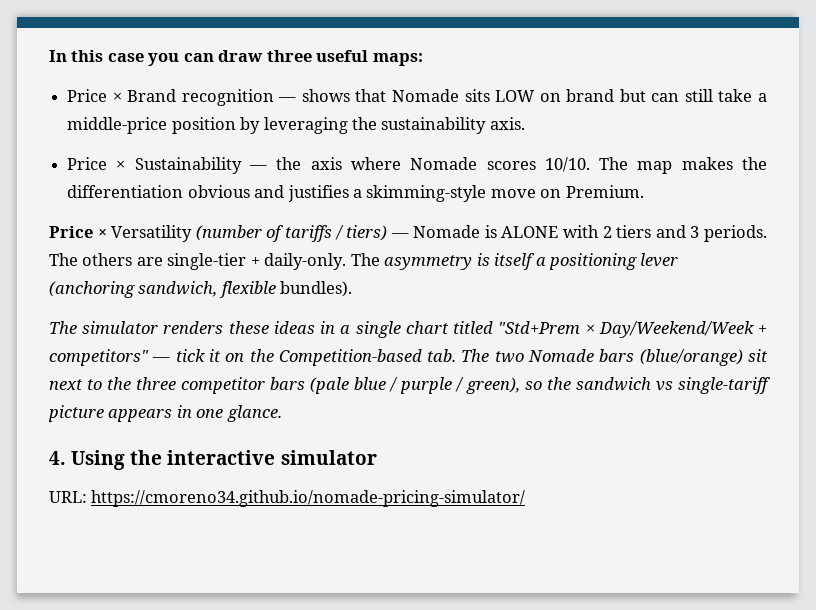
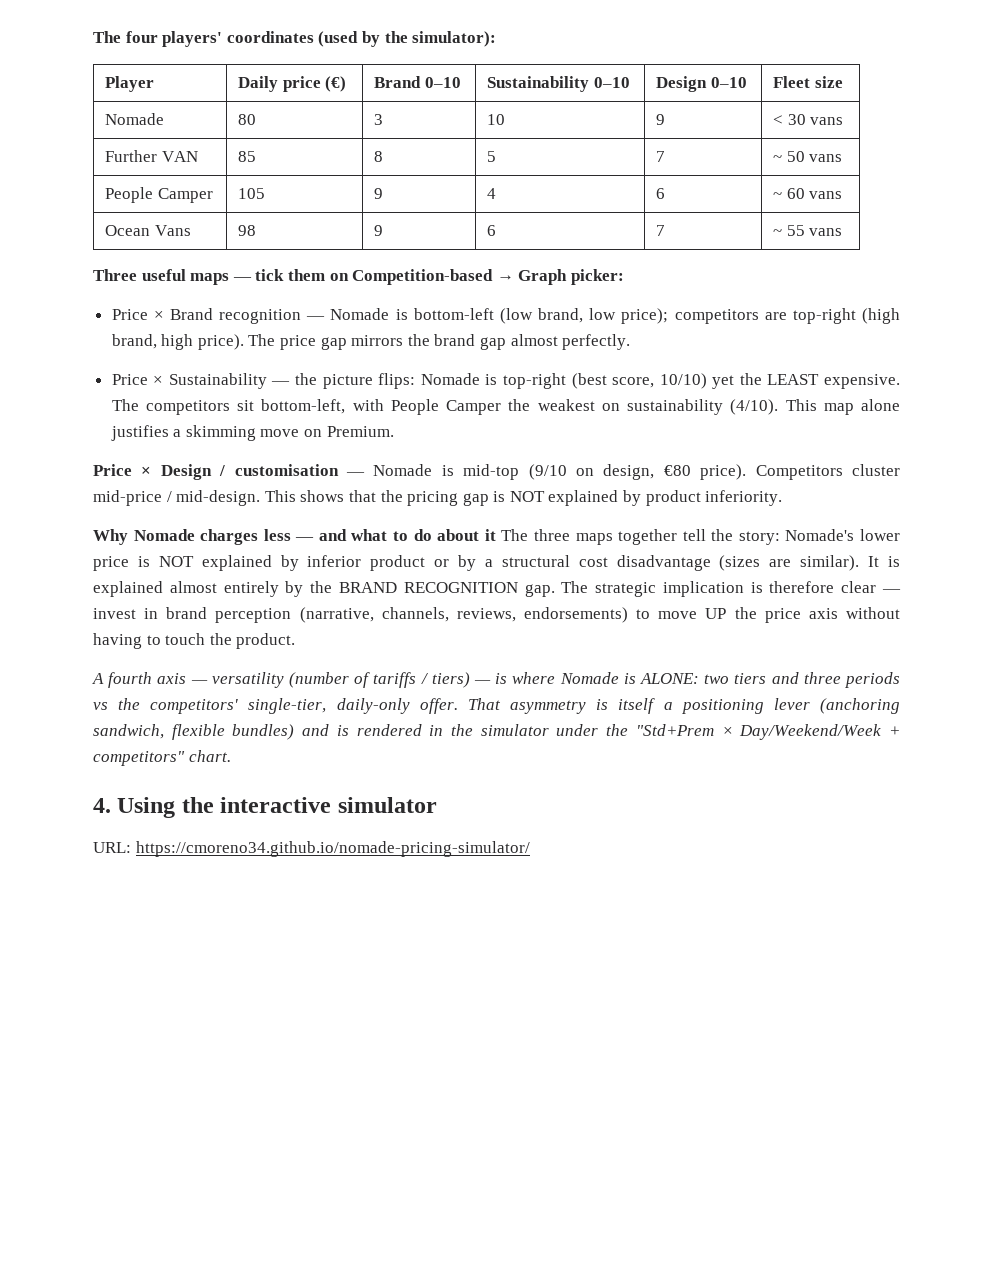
[49,50,423,66] In this case you can draw three useful maps: -> [93,31,497,47] [105,76,155,92] [238,76,347,92] [374,76,461,88] [487,76,630,92] [656,76,747,92] [773,76,843,88] [105,113,165,125] [238,114,257,125] [374,114,384,125] [487,114,506,125] [656,114,666,125] [773,114,844,125] [105,150,198,162] [238,151,257,162] [374,151,384,162] [487,151,497,162] [656,151,666,162] [773,151,843,162] [105,187,213,203] [238,188,266,199] [374,188,384,199] [487,188,497,199] [656,188,666,199] [773,188,843,199] [105,225,191,236] [238,225,257,236] [374,225,384,236] [487,225,497,236] [656,225,666,236] [773,225,843,236] [93,269,624,285] The four players' coordinates (used by the simulator): // Player | Daily price (€) | Brand 0–10 | Sustainability 0–10 | Design 0–10 | Fleet size // Nomade | 80 | 3 | 10 | 9 | < 30 vans // Further VAN | 85 | 8 | 5 | 7 | ~ 50 vans // People Camper | 105 | 9 | 4 | 6 | ~ 60 vans // Ocean Vans | 98 | 9 | 6 | 7 | ~ 55 vans // Three useful maps — tick them on Competition-based → Graph picker:
[301,89,768,102] [67,117,525,134] shows that Nomade sits LOW on brand but can still take a middle-price position by leveraging the sustainability axis. -> [330,308,900,324] [111,334,631,350] Nomade is bottom-left (low brand, low price); competitors are top-right (high brand, high price). The price gap mirrors the brand gap almost perfectly.
[310,157,768,174] [67,185,285,198] axis where Nomade scores 10/10. The map makes the differentiation obvious and -> [322,373,900,389] [111,399,900,415] picture flips: Nomade is top-right (best score, 10/10) yet the LEAST expensive. The competitors sit bottom-left, with People Camper the weakest on sustainability (4/10). This map alone
[366,185,487,202] skimming-style -> [185,425,256,441] skimming
[111,225,193,242] Versatility -> [160,464,900,480] [93,490,783,506] [93,529,900,545] [93,555,900,571] [93,581,902,597] [93,607,900,623] [93,633,296,649] [92,672,284,688] Design / customisation — Nomade is mid-top (9/10 on design, €80 price). Competitors cluster mid-price / mid-design. This shows that the pricing gap is NOT explained by product inferiority. // Why Nomade charges less — and what to do about it The three maps together tell the story: Nomade's lower price is NOT explained by inferior product or by a structural cost disadvantage (sizes are similar). It is explained almost entirely by the BRAND RECOGNITION gap. The strategic implication is therefore clear — invest in brand perception (narrative, channels, reviews, endorsements) to move UP the price axis without having to touch the product. // A fourth axis — versatility
[413,225,768,242] [49,253,380,270] Nomade is ALONE with 2 tiers and 3 periods. The others are single-tier + daily-only. The -> [495,672,901,688] [93,698,501,714] is where Nomade is ALONE: two tiers and three periods vs the competitors' single-tier, daily-only offer. That
[280,281,353,297] [49,321,494,338] bundles). // The simulator renders these ideas in a single chart titled -> [232,724,629,740] bundles) and is rendered in the simulator under the
[152,349,768,366] [49,377,771,394] [48,405,282,422] — tick it on the Competition-based tab. The two Nomade bars (blue/orange) sit next to the three competitor bars (pale blue / purple / green), so the sandwich vs single-tariff picture appears in one glance. -> [188,750,231,762] chart.

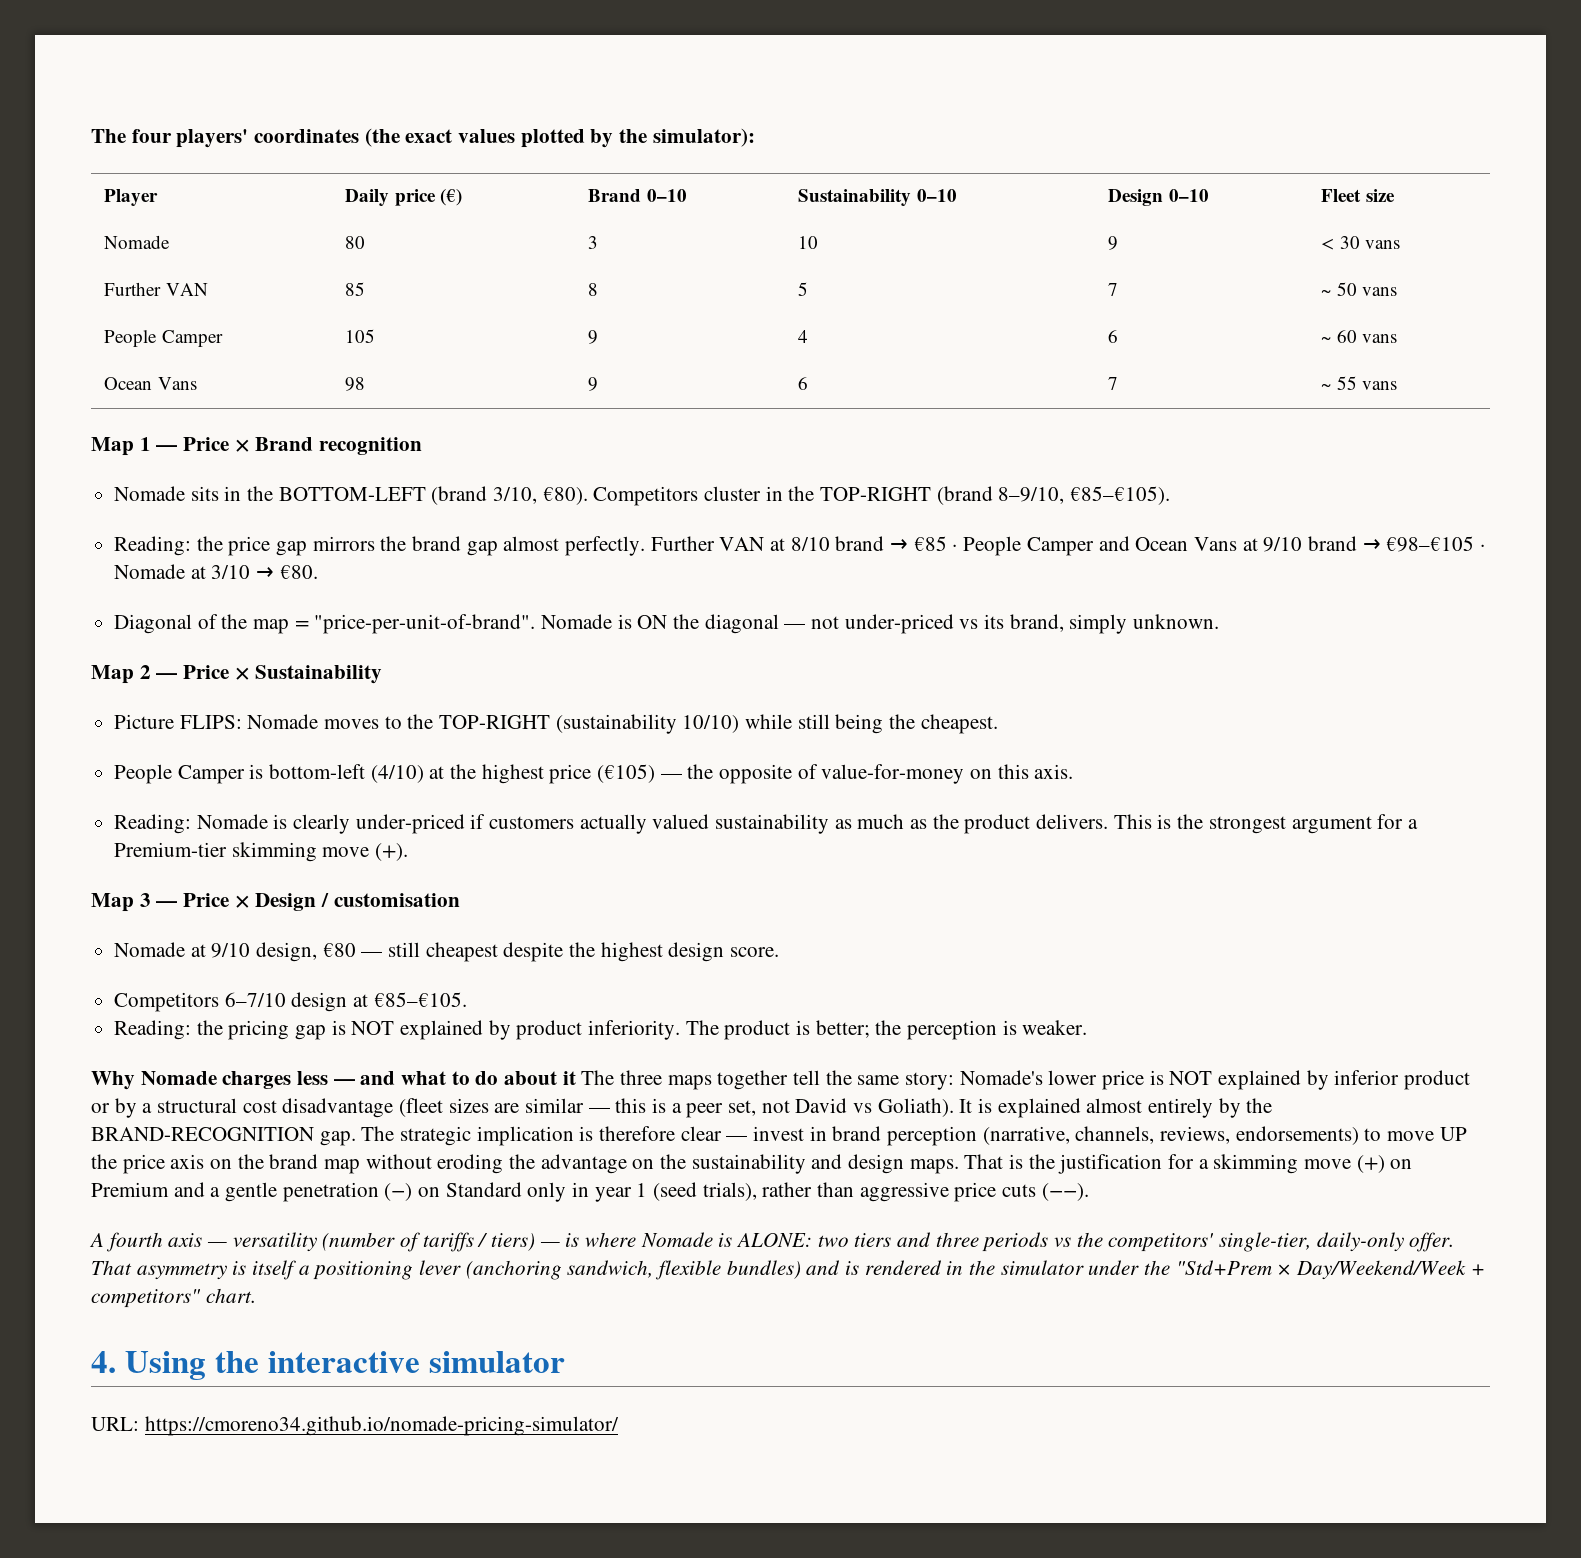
[318,31,359,47] (used -> [364,128,585,148] (the exact values plotted
[93,269,624,285] [111,308,900,324] [111,334,276,350] Three useful maps — tick them on Competition-based → Graph picker: // Price × Brand recognition — Nomade is bottom-left (low brand, low price); competitors are top-right (high brand, high price). The -> [91,437,423,456] [114,486,1171,506] [114,536,223,556] Map 1 — Price × Brand recognition // Nomade sits in the BOTTOM-LEFT (brand 3/10, €80). Competitors cluster in the TOP-RIGHT (brand 8–9/10, €85–€105). // Reading: the
[111,373,900,389] [111,399,900,415] [110,425,394,441] // Price × Sustainability — the picture flips: Nomade is top-right (best score, 10/10) yet the LEAST expensive. The competitors sit bottom-left, with People Camper the weakest on sustainability (4/10). This map alone justifies a skimming move on Premium. // -> [650,536,1485,556] [114,564,318,579] [114,614,1220,634] [91,665,383,684] [114,714,998,734] [114,764,1074,784] [114,814,1418,834] [114,842,409,862] [91,893,178,912] Further VAN at 8/10 brand → €85 · People Camper and Ocean Vans at 9/10 brand → €98–€105 · Nomade at 3/10 → €80. // Diagonal of the map = "price-per-unit-of-brand". Nomade is ON the diagonal — not under-priced vs its brand, simply unknown. // Map 2 — Price × Sustainability // Picture FLIPS: Nomade moves to the TOP-RIGHT (sustainability 10/10) while still being the cheapest. // People Camper is bottom-left (4/10) at the highest price (€105) — the opposite of value-for-money on this axis. // Reading: Nomade is clearly under-priced if customers actually valued sustainability as much as the product delivers. This is the strongest argument for a Premium-tier skimming move (+). // Map 3 —
[346,464,900,480] [93,490,376,506] — Nomade is mid-top (9/10 on design, €80 price). Competitors cluster mid-price / mid-design. This shows that -> [114,942,780,962] [114,992,467,1012] [114,1020,192,1040] // Nomade at 9/10 design, €80 — still cheapest despite the highest design score. // Competitors 6–7/10 design at €85–€105. // Reading:
(783, 498) none -> [685,1020,1088,1040] The product is better; the perception is weaker.
(734, 535) none -> [857,1075,900,1085] same
[719,555,860,571] (sizes are similar). -> [399,1098,954,1118] (fleet sizes are similar — this is a peer set, not David vs Goliath).
[338,582,518,593] BRAND RECOGNITION -> [91,1127,314,1141] BRAND-RECOGNITION
[845,607,900,619] [93,633,296,649] without having to touch the product. -> [210,1154,1413,1174] [91,1182,1089,1202] on the brand map without eroding the advantage on the sustainability and design maps. That is the justification for a skimming move (+) on Premium and a gentle penetration (−) on Standard only in year 1 (seed trials), rather than aggressive price cuts (−−).

